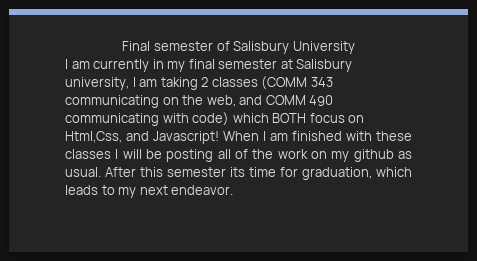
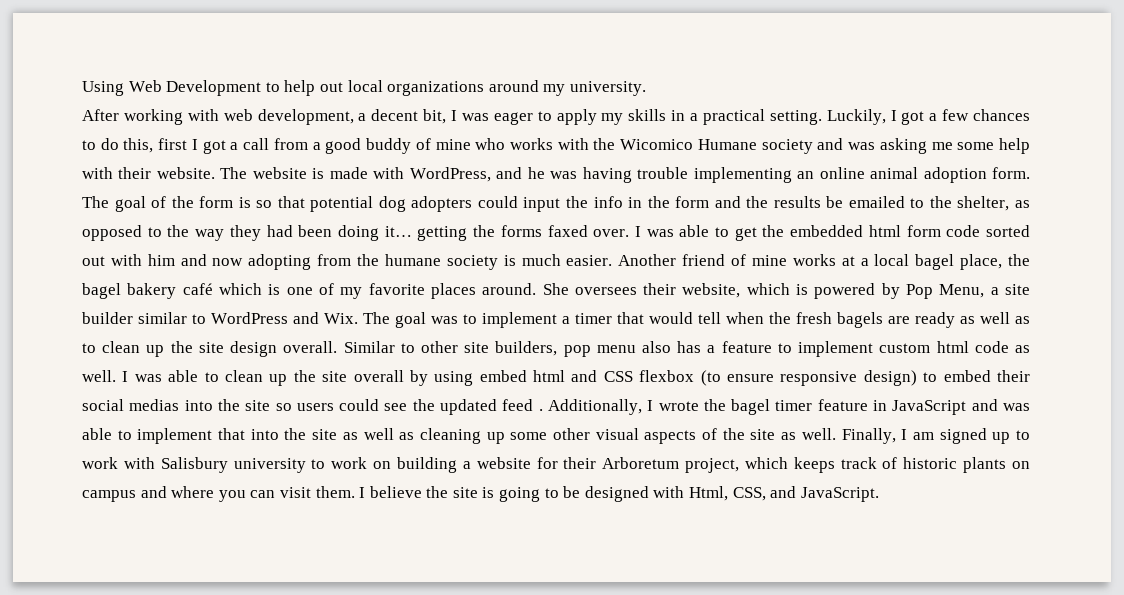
[122,41,355,54] [65,59,353,72] [65,76,333,90] [65,95,334,108] [65,112,365,126] [65,131,412,144] [65,149,412,162] [65,167,412,180] [65,185,234,198] Final semester of Salisbury University // I am currently in my final semester at Salisbury university, I am taking 2 classes (COMM 343 communicating on the web, and COMM 490 communicating with code) which BOTH focus on Html,Css, and Javascript! When I am finished with these classes I will be posting all of the work on my github as usual. After this semester its time for graduation, which leads to my next endeavor. -> [82,80,646,96] [82,109,1030,125] [82,138,1031,154] [82,167,1030,183] [82,196,1031,212] [82,225,1031,241] [82,254,1030,270] [82,283,1031,299] [82,312,1030,328] [82,341,1031,357] [82,370,1030,386] [82,399,1031,415] [82,428,1031,444] [82,457,1031,473] [82,486,879,502] Using Web Development to help out local organizations around my university. // After working with web development, a decent bit, I was eager to apply my skills in a practical setting. Luckily, I got a few chances to do this, first I got a call from a good buddy of mine who works with the Wicomico Humane society and was asking me some help with their website. The website is made with WordPress, and he was having trouble implementing an online animal adoption form. The goal of the form is so that potential dog adopters could input the info in the form and the results be emailed to the shelter, as opposed to the way they had been doing it… getting the forms faxed over. I was able to get the embedded html form code sorted out with him and now adopting from the humane society is much easier. Another friend of mine works at a local bagel place, the bagel bakery café which is one of my favorite places around. She oversees their website, which is powered by Pop Menu, a site builder similar to WordPress and Wix. The goal was to implement a timer that would tell when the fresh bagels are ready as well as to clean up the site design overall. Similar to other site builders, pop menu also has a feature to implement custom html code as well. I was able to clean up the site overall by using embed html and CSS flexbox (to ensure responsive design) to embed their social medias into the site so users could see the updated feed . Additionally, I wrote the bagel timer feature in JavaScript and was able to implement that into the site as well as cleaning up some other visual aspects of the site as well. Finally, I am signed up to work with Salisbury university to work on building a website for their Arboretum project, which keeps track of historic plants on campus and where you can visit them. I believe the site is going to be designed with Html, CSS, and JavaScript.

